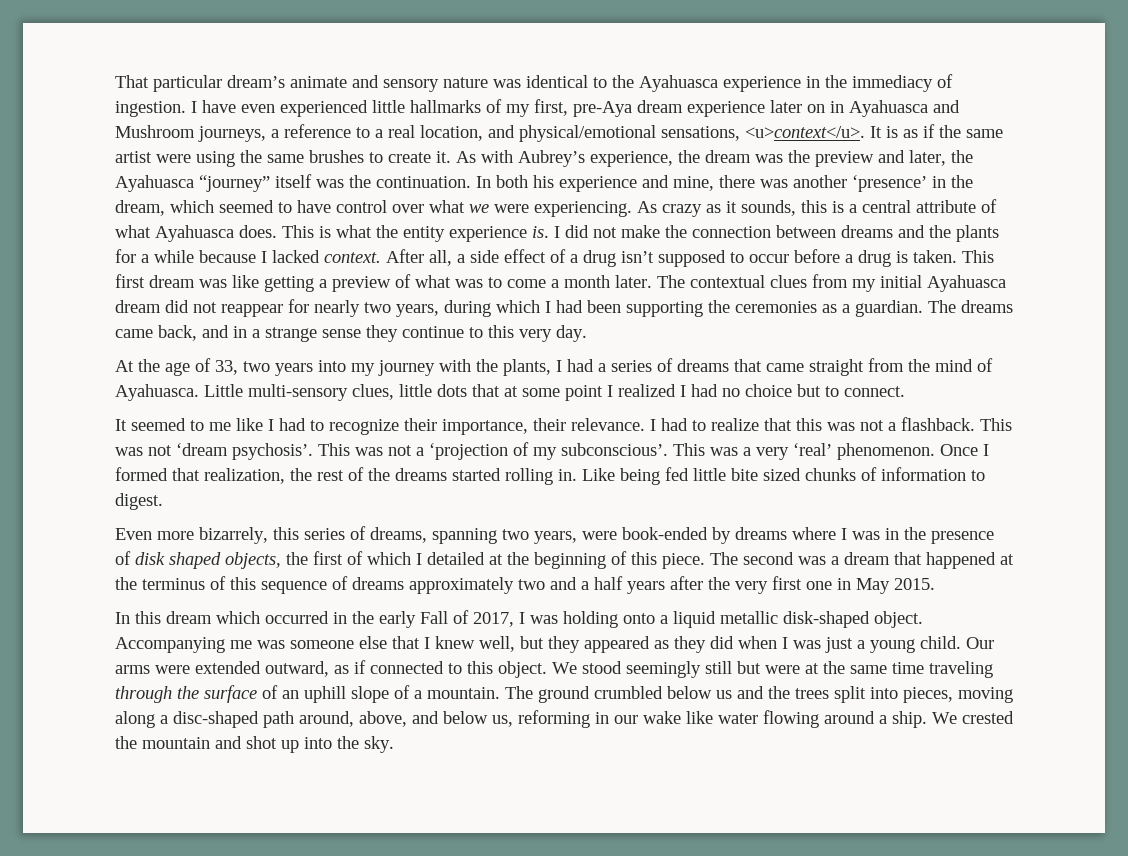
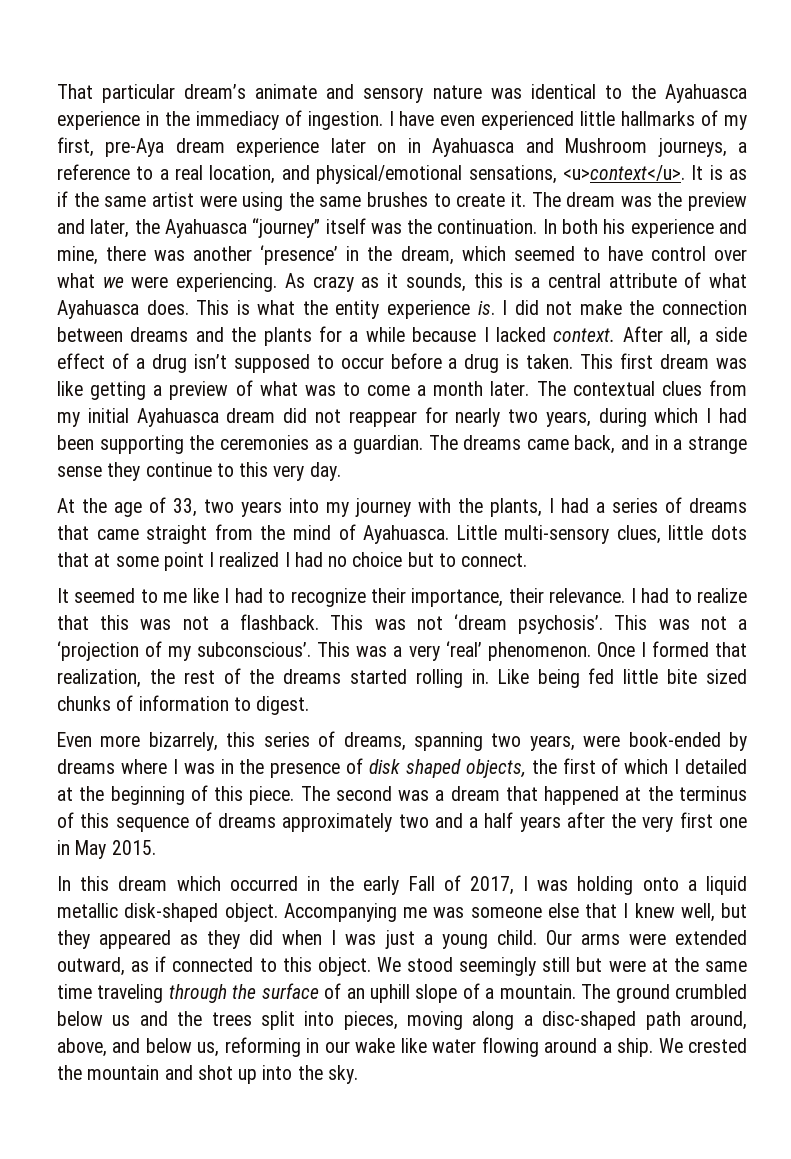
[456,150,700,167] As with Aubrey’s experience, the -> [531,192,561,207] The

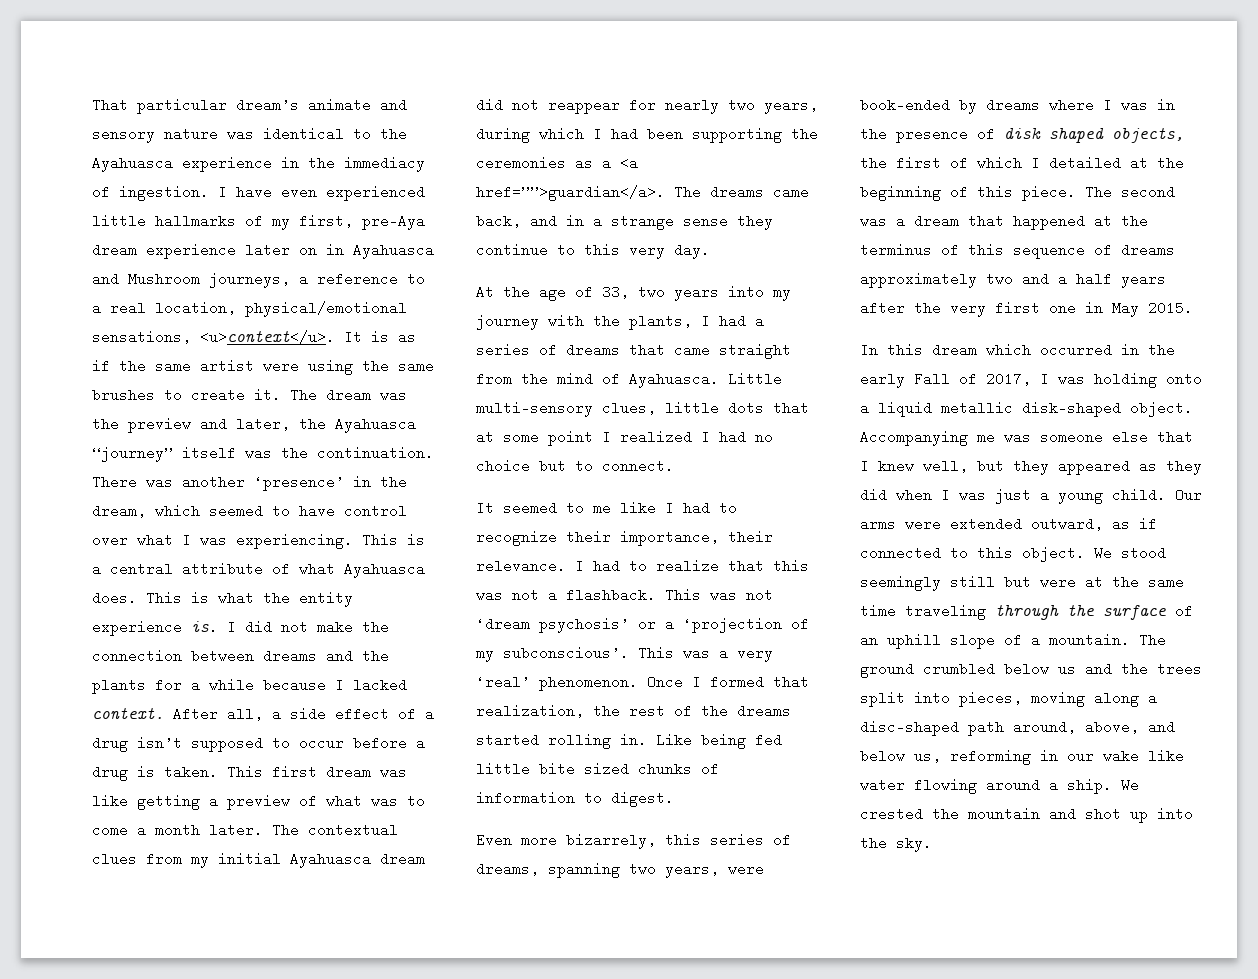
[281,165,310,180] and -> (236, 308) none
[542,219,747,238] [57,246,147,265] In both his experience and mine, there -> [92,475,137,489] There
[102,273,503,292] we were experiencing. As crazy as it sounds, this -> [182,533,398,549] I was experiencing. This
[352,435,423,454] guardian. -> [620,156,638,170] [476,185,665,201] <a href=””>guardian</a>.
[518,615,727,634] psychosis’. This was not -> [539,617,656,633] psychosis’ or

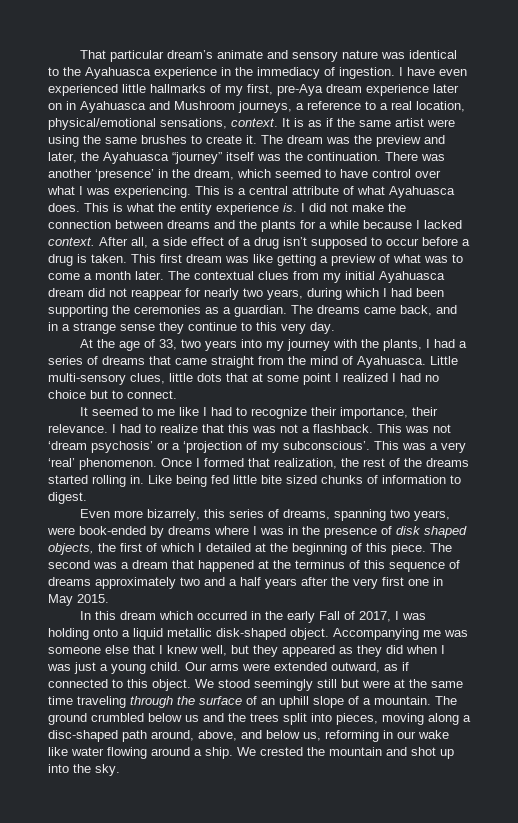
[200,330,335,344] <u>context</u>. -> [231,118,278,127] context.
[620,156,638,170] [476,185,665,201] <a href=””>guardian</a>. -> [234,305,287,317] guardian.

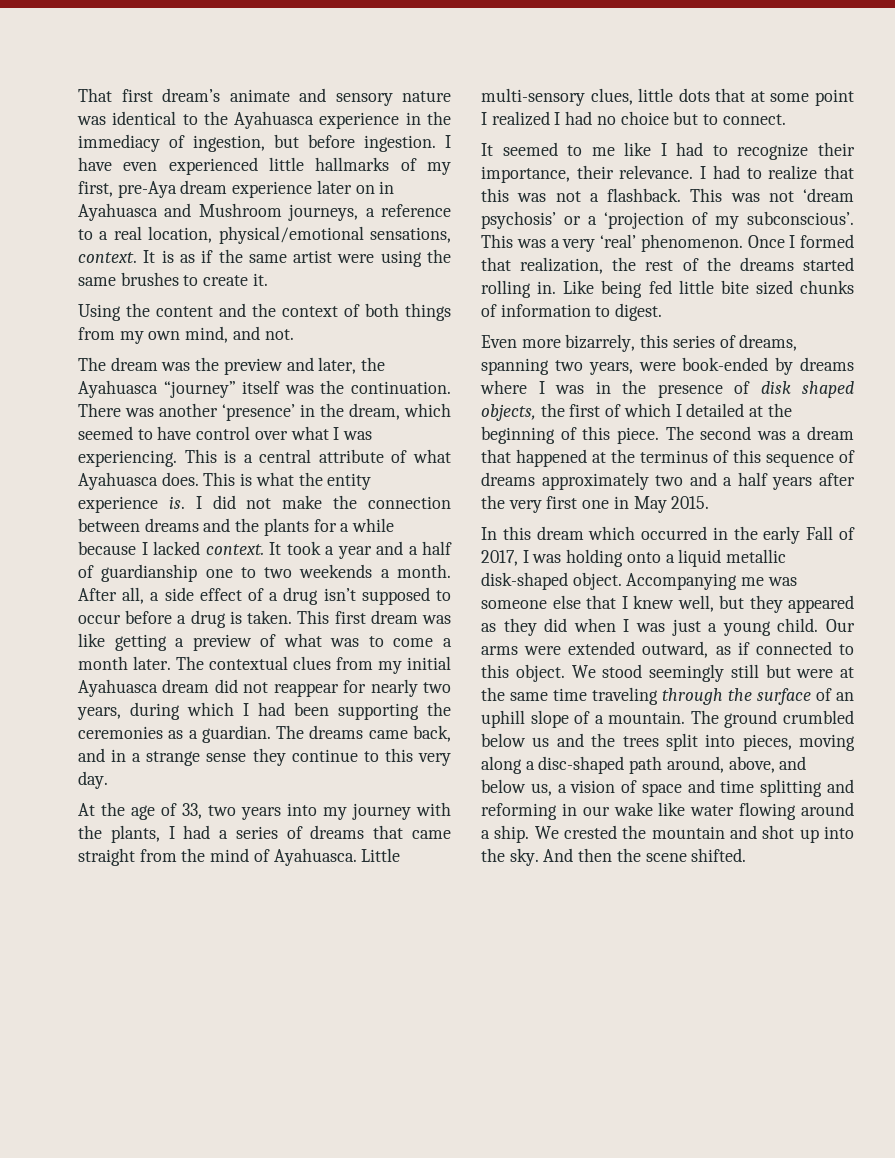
[109,50,164,62] particular -> [121,89,153,102] first
(335, 71) none -> [193,134,355,152] ingestion, but before
(257, 139) none -> [78,303,451,321] [78,326,294,344] // Using the content and the context of both things from my own mind, and not. //
(95, 241) none -> [269,541,452,559] [78,564,451,582] It took a year and a half of guardianship one to two weekends a month.
(321, 736) none -> [557,779,854,797] a vision of space and time splitting and
(120, 770) none -> [543,848,747,862] And then the scene shifted.

